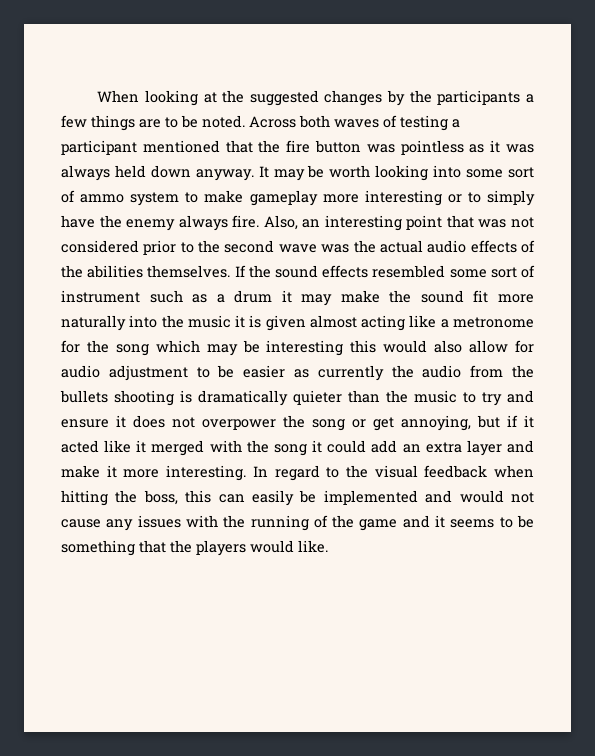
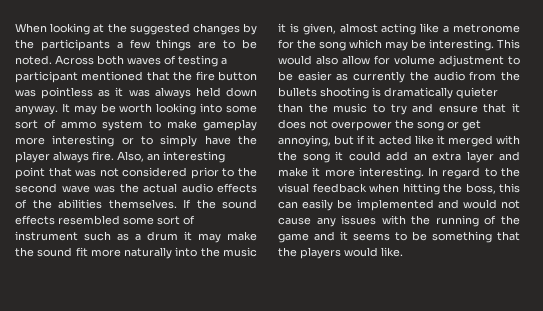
[126,219,176,231] enemy -> [15,151,50,163] player
[265,315,306,331] given -> [302,23,336,35] given,
[266,340,377,356] interesting this -> [429,39,520,51] interesting. This
[61,365,100,378] audio -> [394,55,435,65] volume
(109, 423) none -> [483,103,507,113] that

